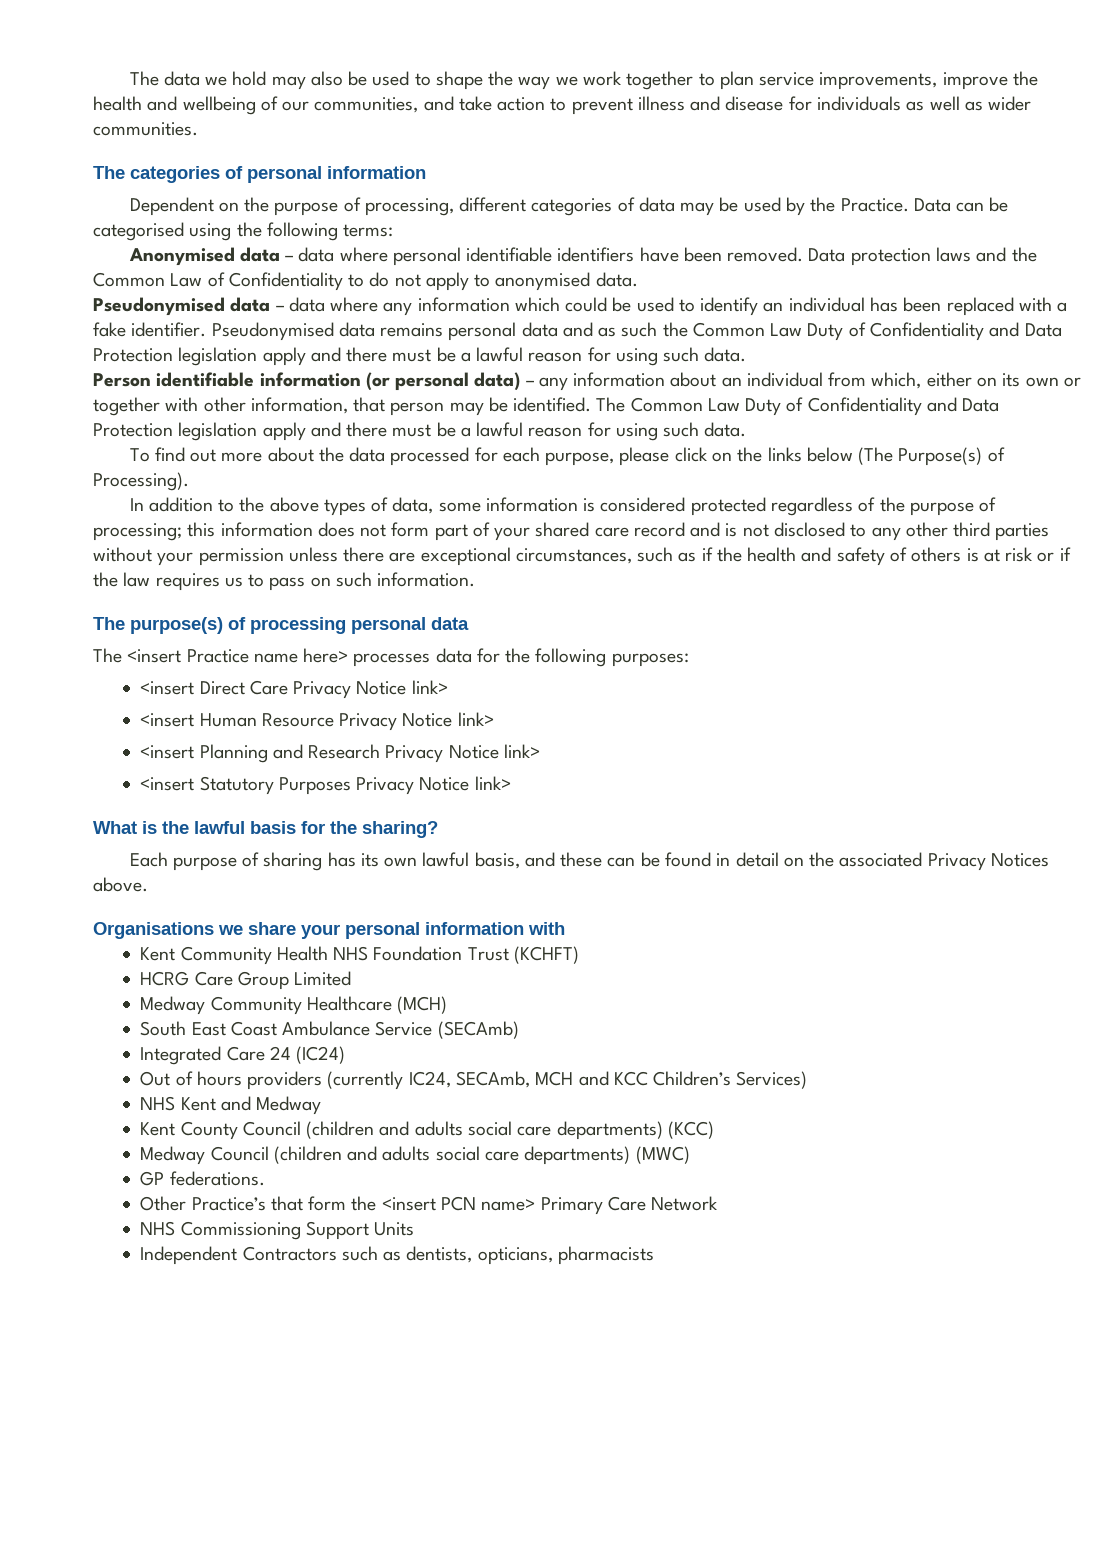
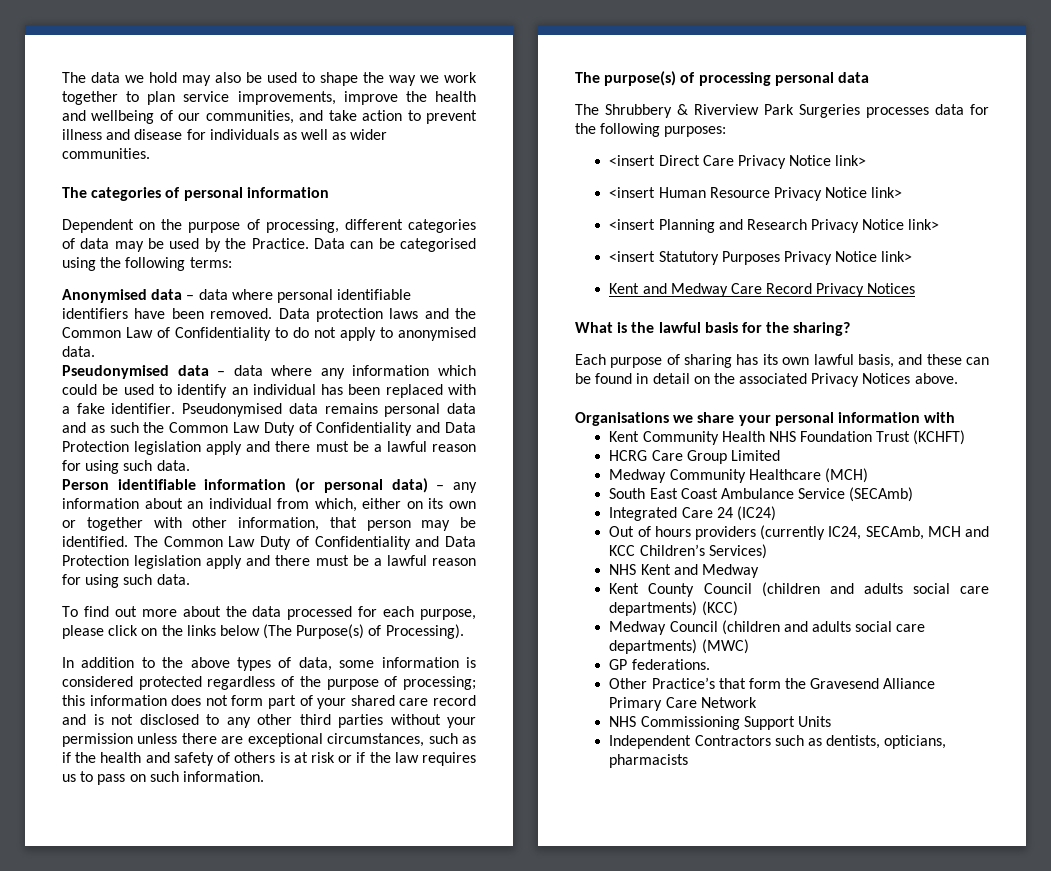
[127,648,349,663] <insert Practice name here> -> [605,104,860,118] Shrubbery & Riverview Park Surgeries
(511, 783) none -> [609,283,916,297] // Kent and Medway Care Record Privacy Notices
[381,1196,536,1211] <insert PCN name> -> [810,678,936,689] Gravesend Alliance

